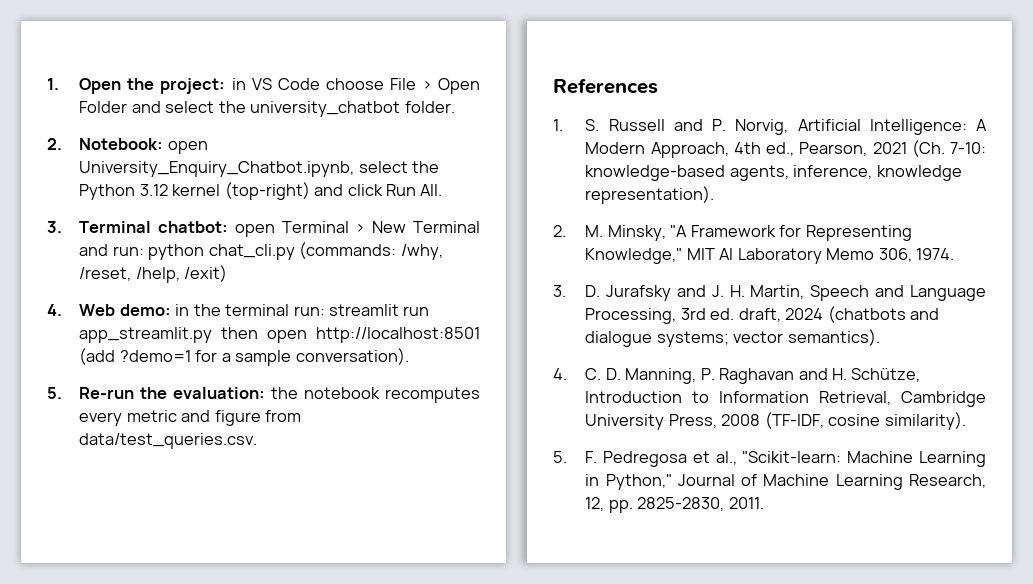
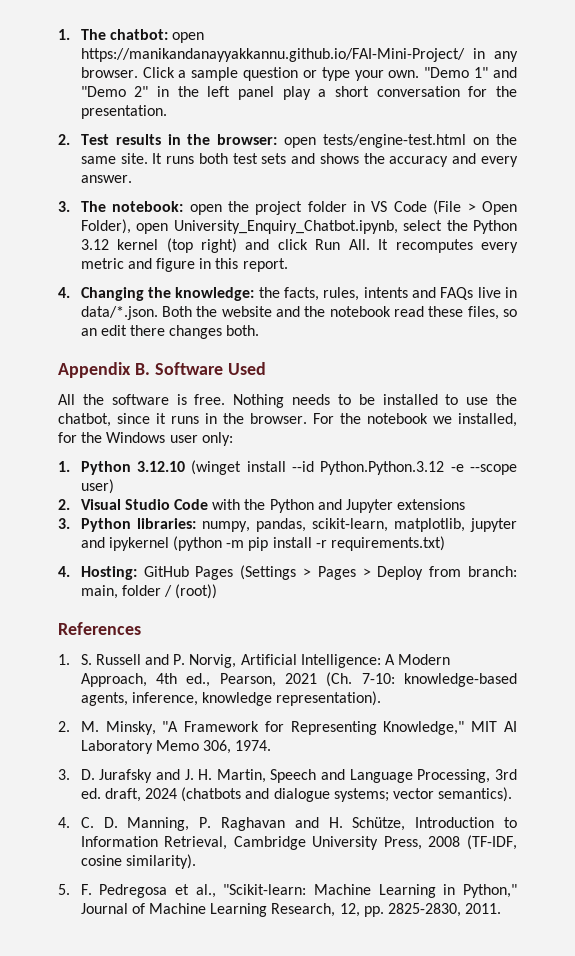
[47,78,480,94] [79,101,455,117] [47,138,164,150] 1. Open the project: in VS Code choose File > Open Folder and select the university_chatbot folder. // 2. Notebook: -> [58,29,205,43] [80,48,518,62] [80,67,517,81] [80,86,517,100] [80,105,167,119] [58,134,517,148] [80,153,518,167] [80,175,132,183] [58,200,517,215] [80,219,131,234] 1. The chatbot: open https://manikandanayyakkannu.github.io/FAI-Mini-Project/ in any browser. Click a sample question or type your own. "Demo 1" and "Demo 2" in the left panel play a short conversation for the presentation. // 2. Test results in the browser: open tests/engine-test.html on the same site. It runs both test sets and shows the accuracy and every answer. // 3. The notebook: open the project folder in VS Code (File > Open Folder),
[224,182,310,200] (top-right) -> [166,238,238,253] (top right)
[47,221,480,237] [79,242,443,260] [79,265,228,283] [47,304,430,316] [79,327,480,343] [79,348,409,366] [47,387,381,399] // 3. Terminal chatbot: open Terminal > New Terminal and run: python chat_cli.py (commands: /why, /reset, /help, /exit) // 4. Web demo: in the terminal run: streamlit run app_streamlit.py then open http://localhost:8501 (add ?demo=1 for a sample conversation). // 5. Re-run the evaluation: the notebook -> [378,239,389,250] It
[265,410,302,422] [79,433,258,449] from data/test_queries.csv. -> [199,258,288,272] [58,287,517,301] [80,306,517,320] [80,325,260,339] [58,362,266,378] [58,394,517,408] [58,413,517,427] [58,432,233,446] [58,460,517,475] [80,479,114,494] [58,499,466,513] [58,518,517,532] [80,536,446,551] [58,565,517,580] [80,584,218,599] in this report. // 4. Changing the knowledge: the facts, rules, intents and FAQs live in data/*.json. Both the website and the notebook read these files, so an edit there changes both. // Appendix B. Software Used // All the software is free. Nothing needs to be installed to use the chatbot, since it runs in the browser. For the notebook we installed, for the Windows user only: // 1. Python 3.12.10 (winget install --id Python.Python.3.12 -e --scope user) // 2. Visual Studio Code with the Python and Jupyter extensions // 3. Python libraries: numpy, pandas, scikit-learn, matplotlib, jupyter and ipykernel (python -m pip install -r requirements.txt) // 4. Hosting: GitHub Pages (Settings > Pages > Deploy from branch: main, folder / (root))

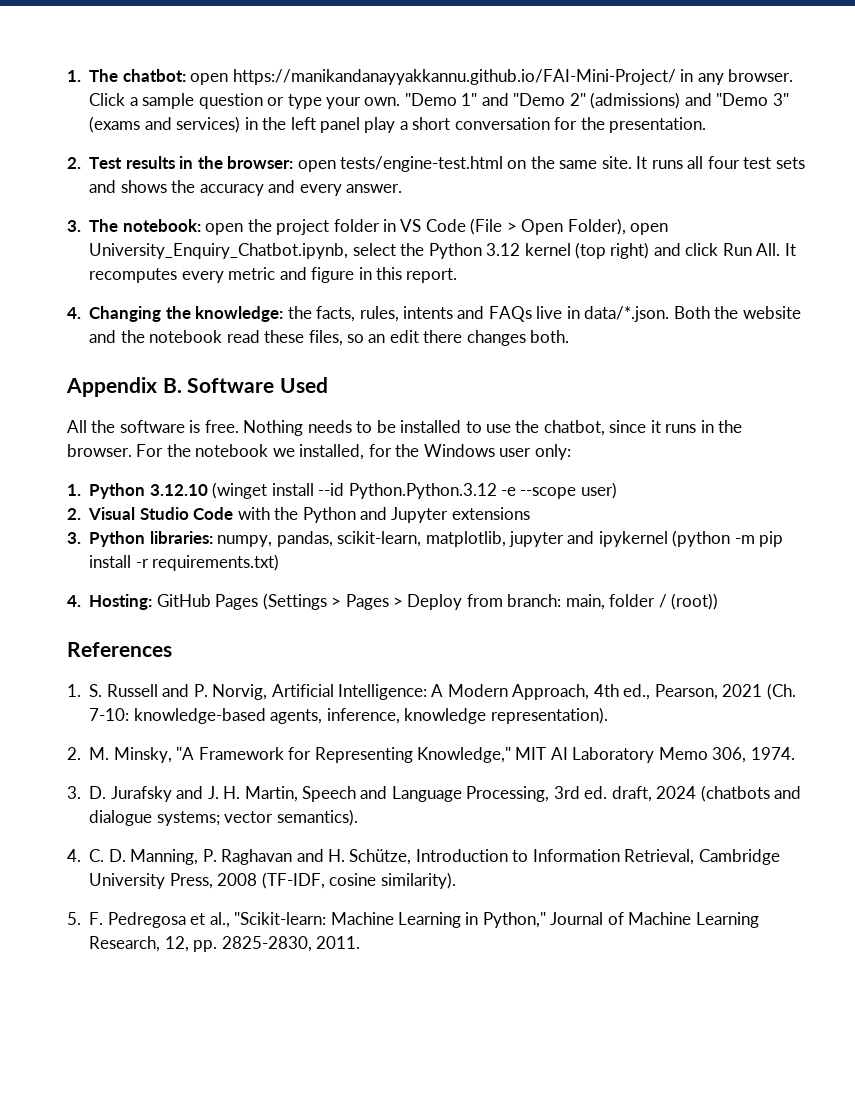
(149, 91) none -> [590,92,789,109] [89,116,241,133] (admissions) and "Demo 3" (exams and services)
[198,153,228,164] both -> [687,156,740,169] all four

